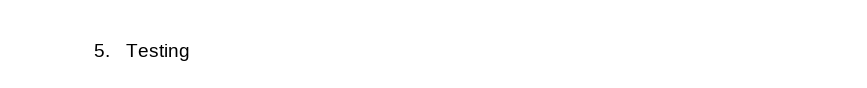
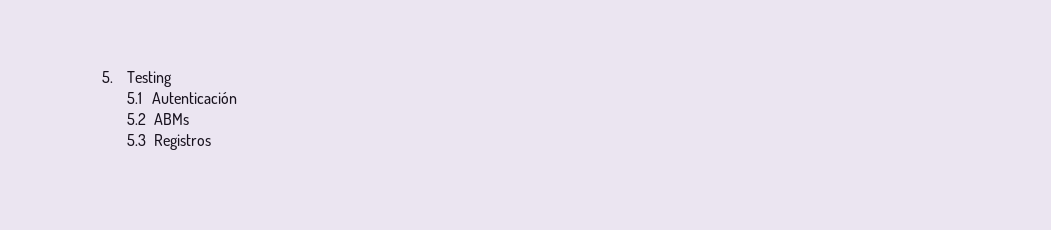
(191, 52) none -> [127,92,238,104] [127,113,190,125] [127,134,212,150] // 5.1 Autenticación // 5.2 ABMs // 5.3 Registros

